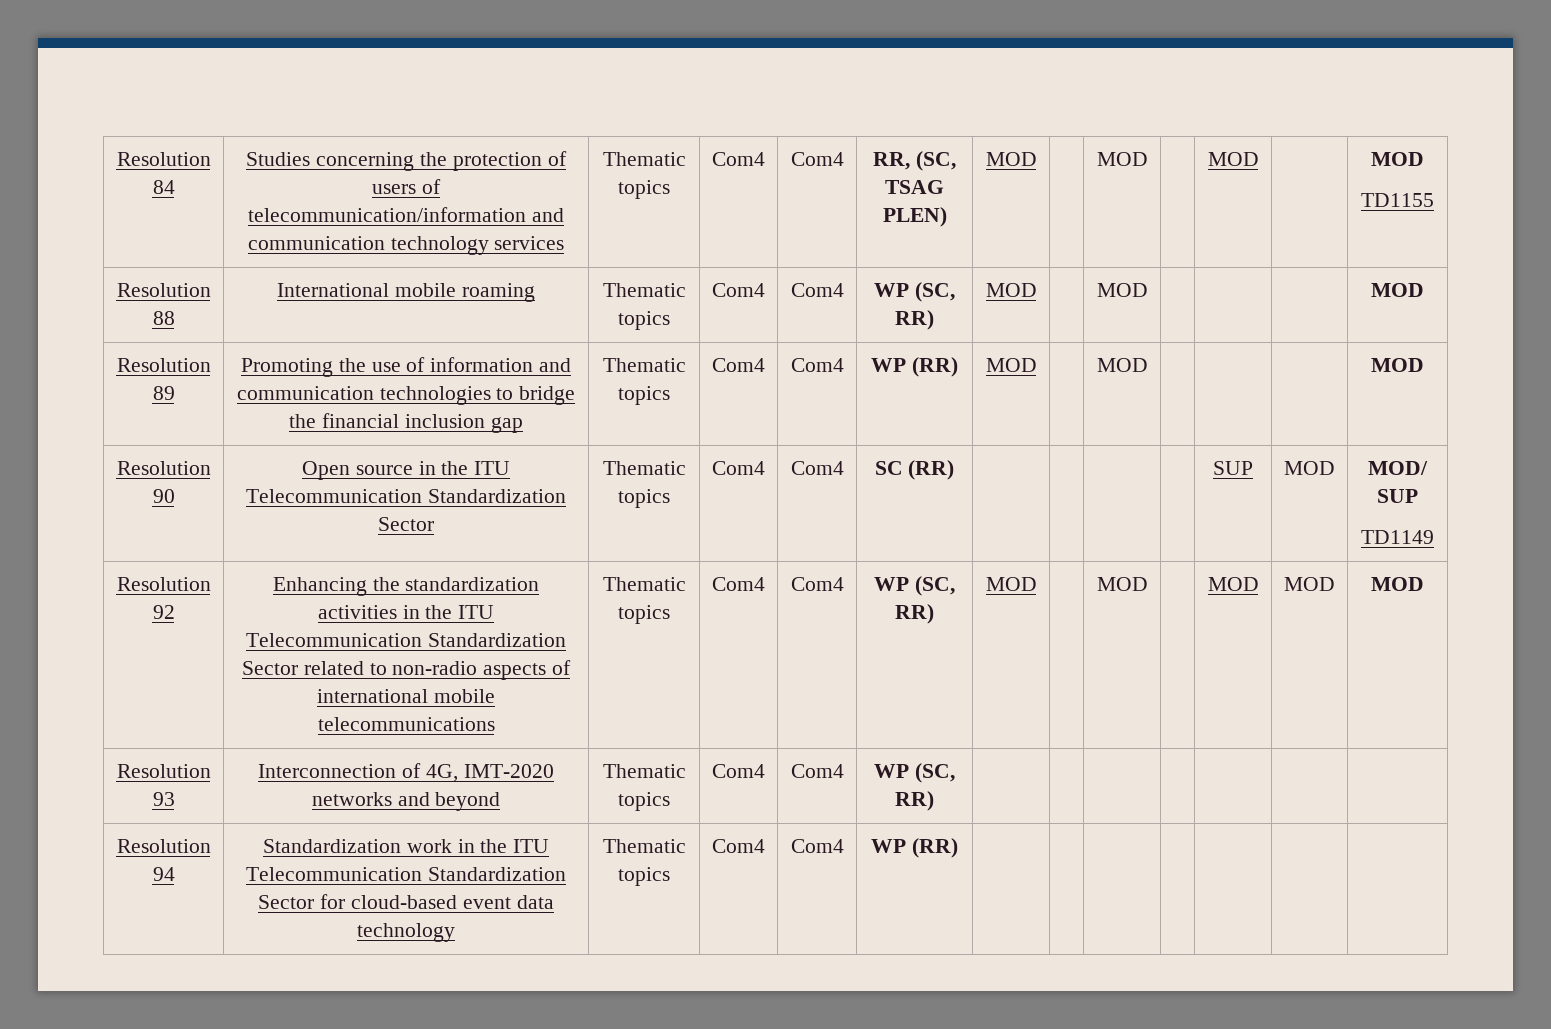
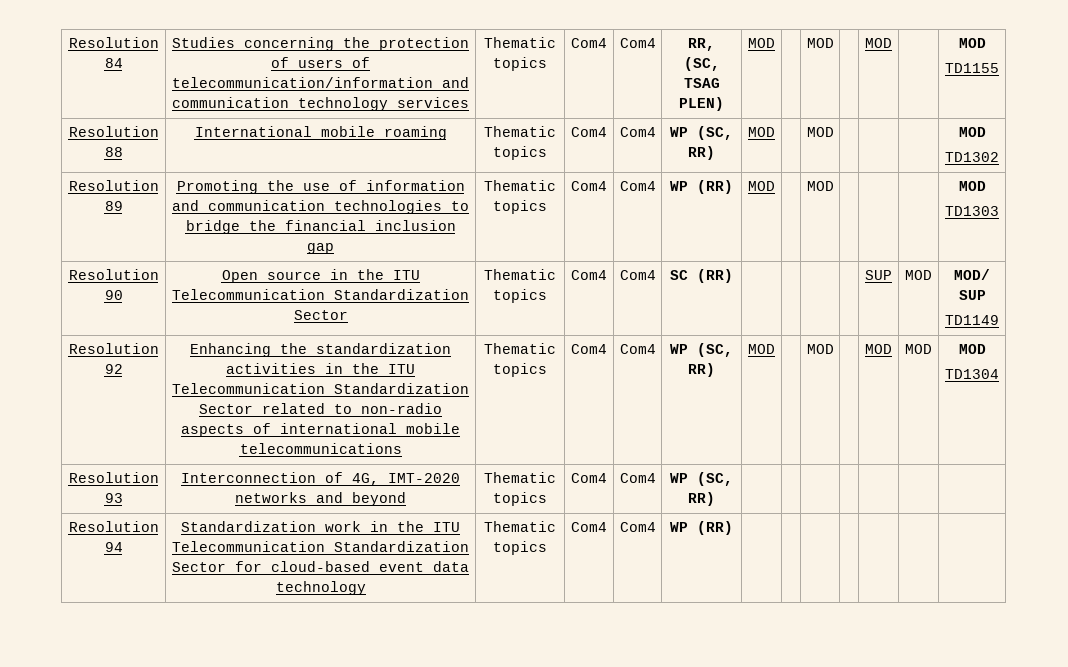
(1424, 290) none -> [945,152,999,162] // TD1302
(1424, 365) none -> [945,206,999,216] // TD1303
(1424, 584) none -> [945,369,999,379] // TD1304

